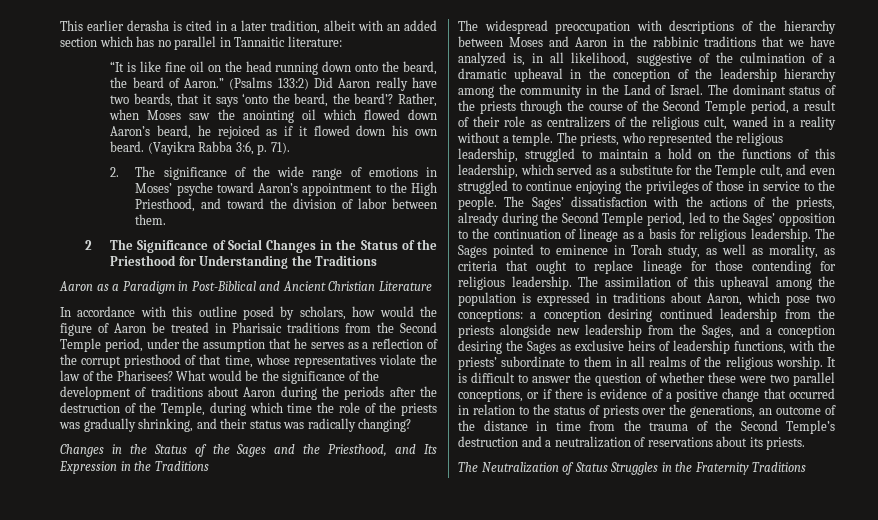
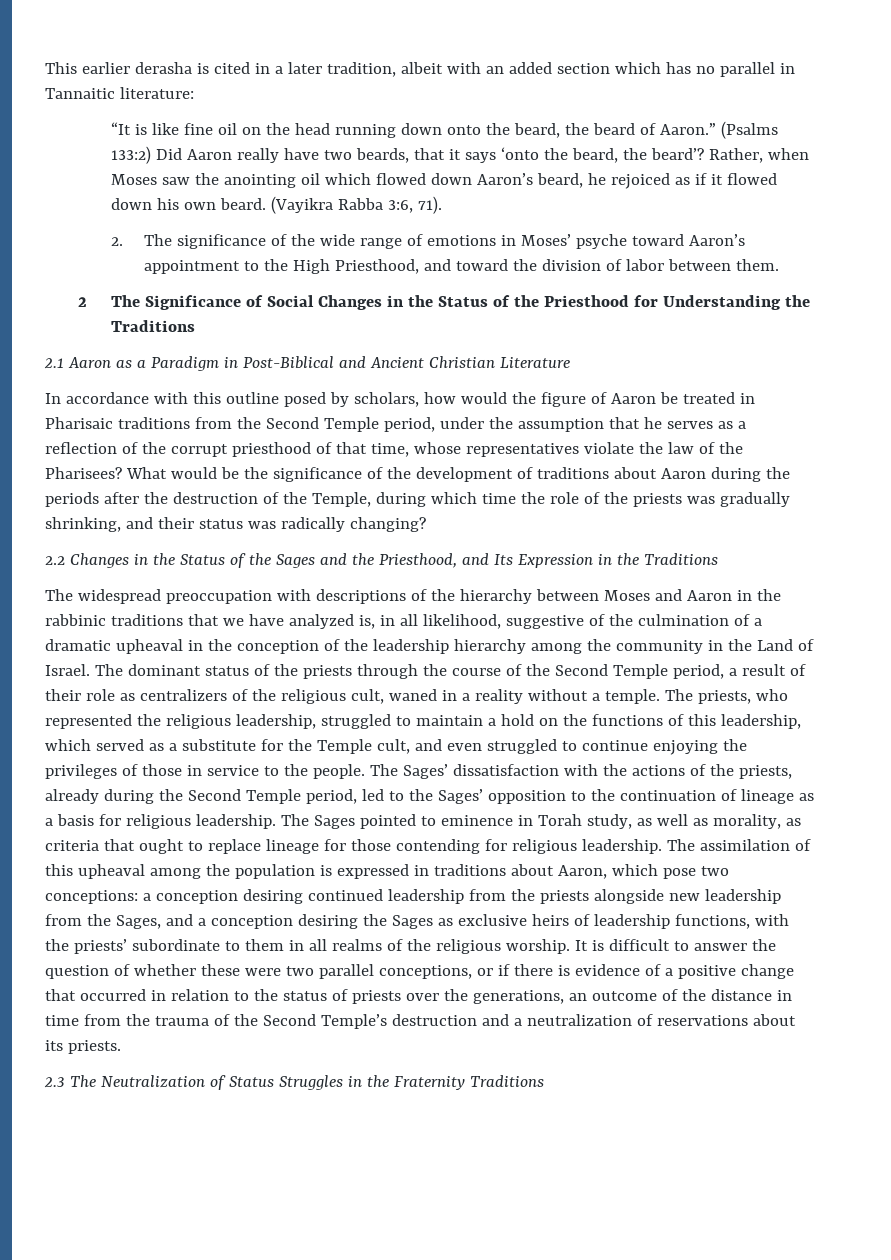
[257,144,268,155] p. -> (413, 206) none
(378, 260) none -> [44,358,64,369] 2.1
(412, 425) none -> [45,556,65,565] 2.2
(806, 443) none -> [44,1077,65,1088] 2.3

